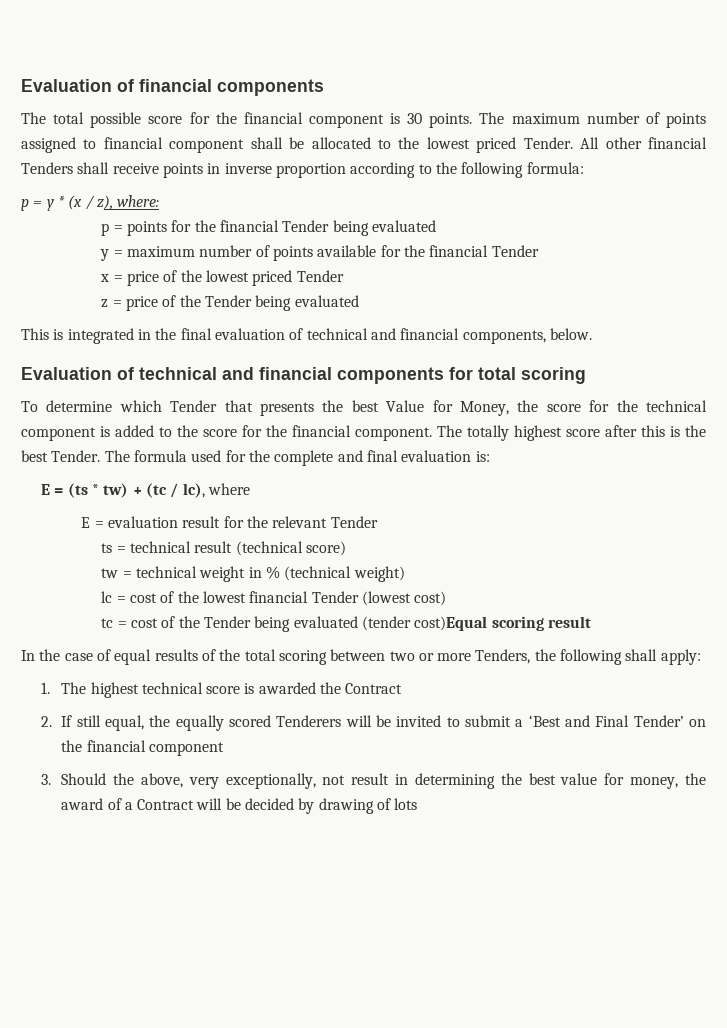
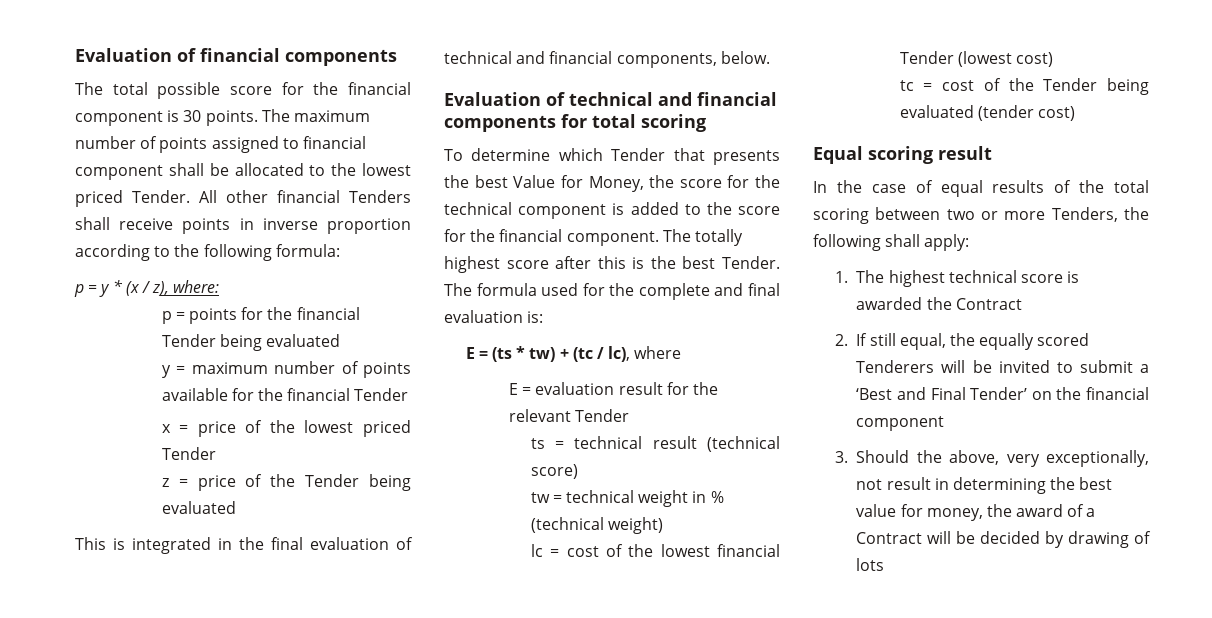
[414,616,488,631] cost)Equal -> [1038,106,1076,121] [813,146,863,164] cost) // Equal

